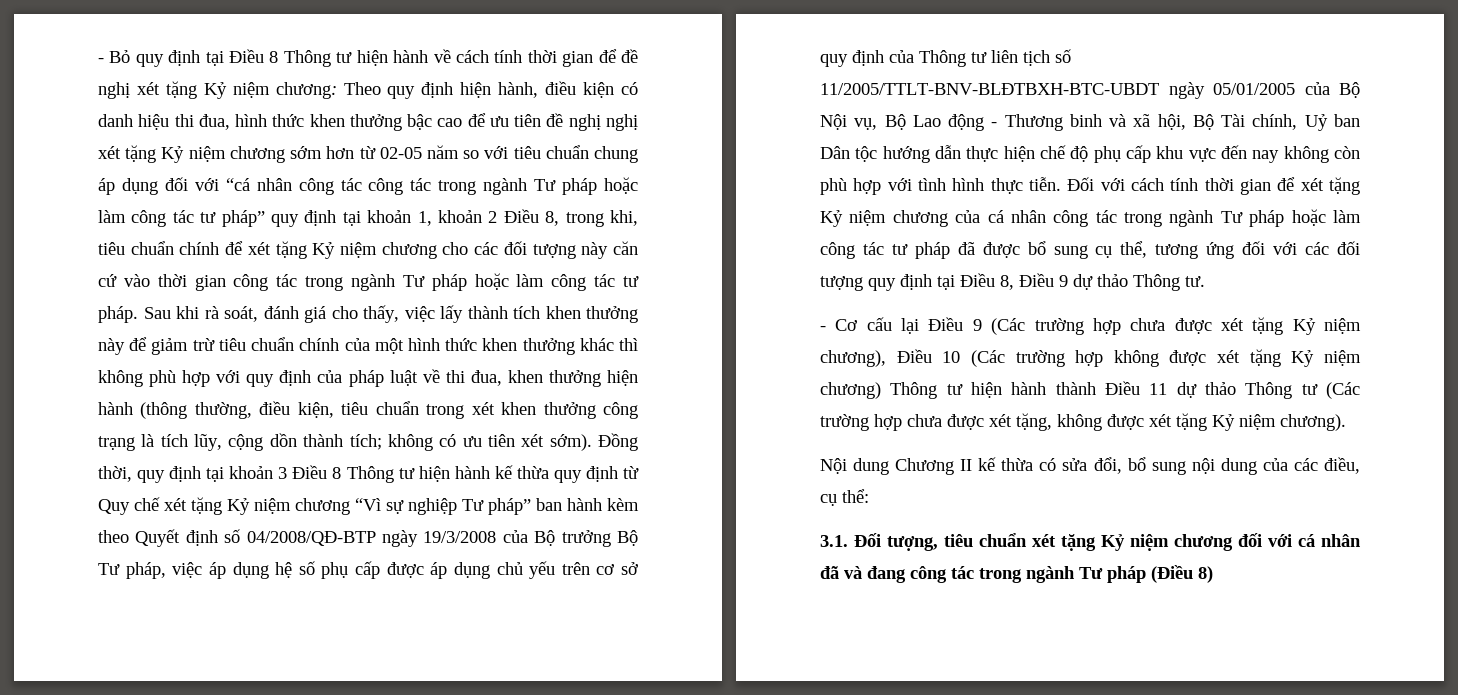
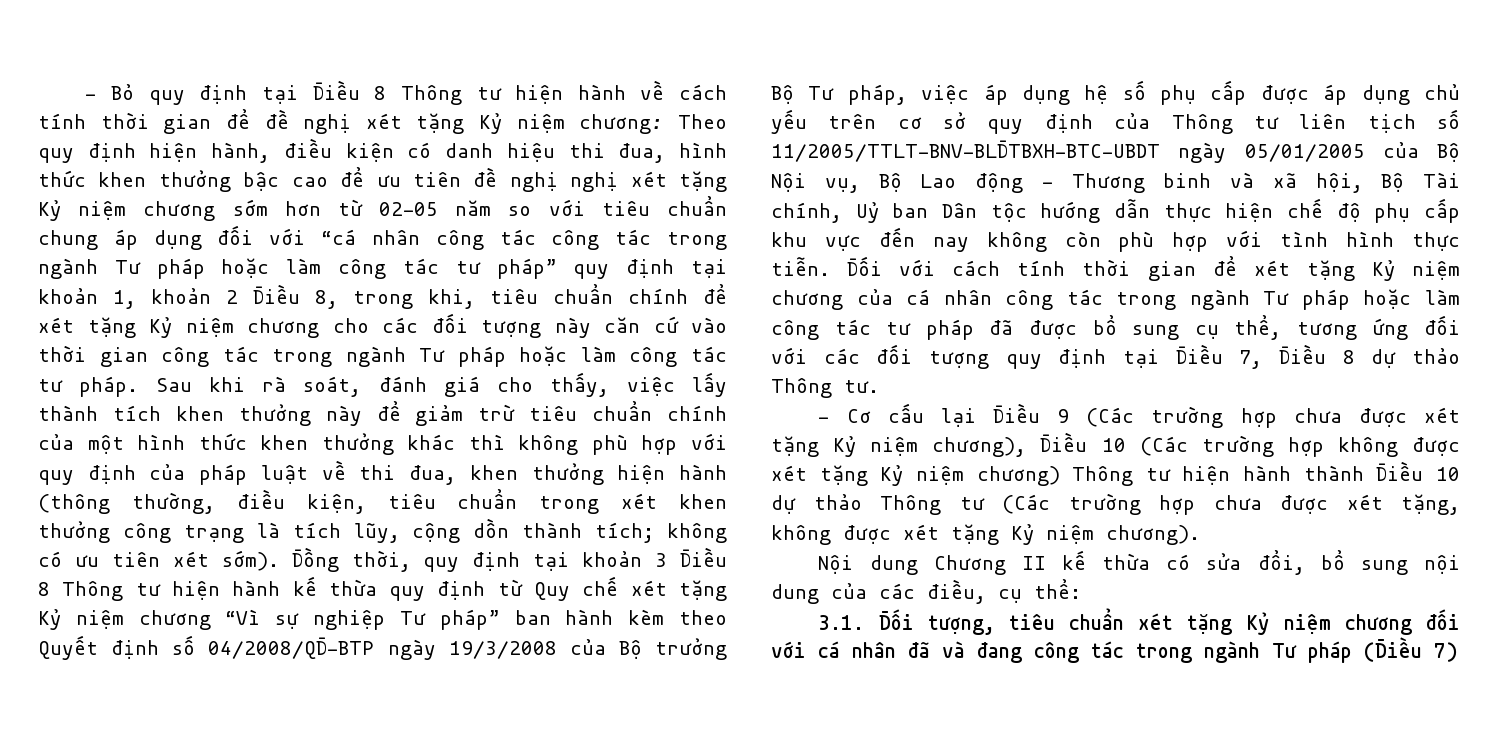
[1000,273,1068,290] 8, Điều 9 -> [1239,344,1355,369] 7, Điều 8
[1149,383,1168,395] 11 -> [1436,467,1460,481] 10
[1198,566,1213,583] 8) -> [1434,642,1458,662] 7)

